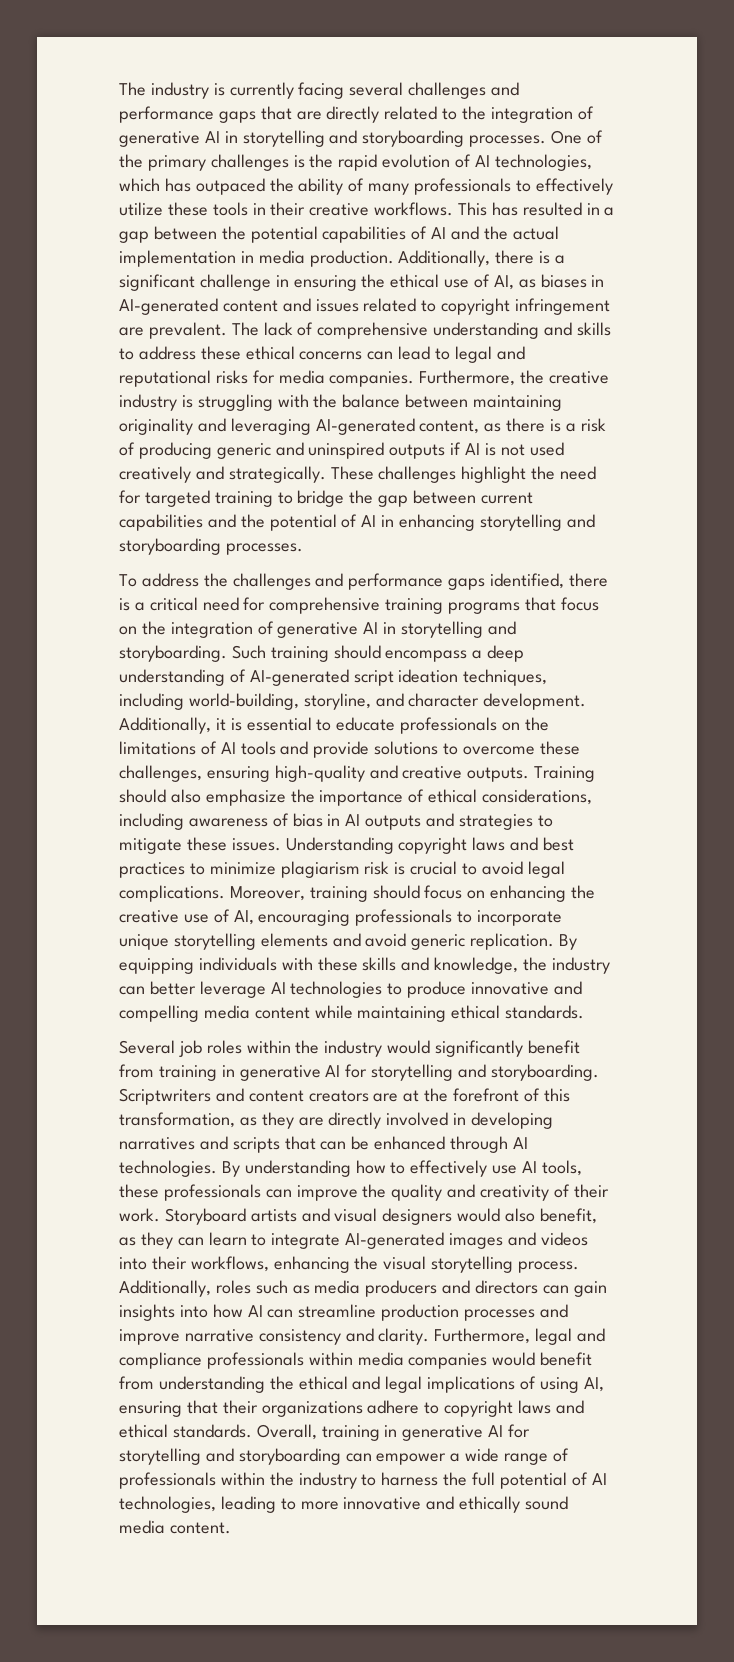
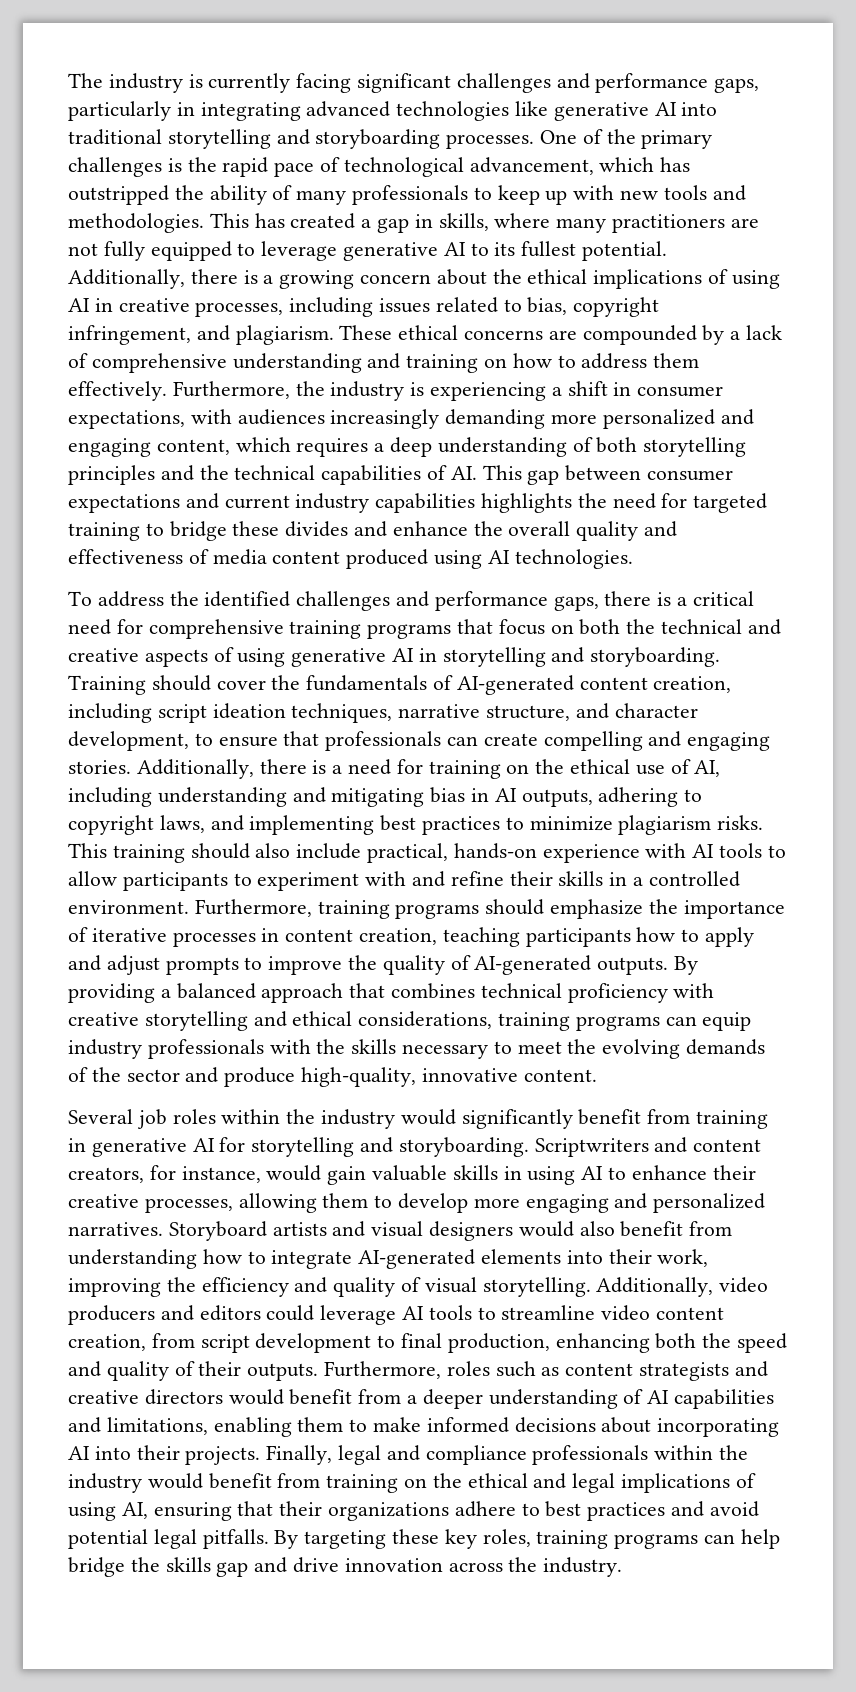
[349,82,520,99] [119,106,594,123] [119,131,238,147] several challenges and performance gaps that are directly related to the integration of generative AI in -> [357,73,760,93] [68,101,718,121] [68,129,162,145] significant challenges and performance gaps, particularly in integrating advanced technologies like generative AI into traditional
[382,154,592,171] evolution of AI technologies, -> [274,157,594,177] pace of technological advancement,
[195,178,265,195] outpaced -> [68,185,169,205] outstripped
[535,178,613,195] [119,202,615,216] [119,226,559,243] [119,250,566,267] [119,274,605,291] [119,298,611,315] [119,322,259,339] effectively utilize these tools in their creative workflows. This has resulted in a gap between the potential capabilities of AI and the actual implementation in media production. Additionally, there is a significant challenge in ensuring the ethical use of AI, as biases in AI-generated content and issues related to copyright infringement are prevalent. The -> [497,185,746,205] [68,213,759,233] [68,241,668,261] [68,269,780,289] [68,297,660,317] [68,325,741,345] keep up with new tools and methodologies. This has created a gap in skills, where many practitioners are not fully equipped to leverage generative AI to its fullest potential. Additionally, there is a growing concern about the ethical implications of using AI in creative processes, including issues related to bias, copyright infringement, and plagiarism. These ethical concerns are compounded by a
[576,322,611,336] [119,346,525,363] [119,370,415,387] skills to address these ethical concerns can lead to legal and reputational risks for media companies. -> [406,353,700,373] [68,381,167,401] training on how to address them effectively.
[549,371,610,384] [119,394,563,411] [119,418,606,435] [119,442,564,459] [119,466,527,483] creative industry is struggling with the balance between maintaining originality and leveraging AI-generated content, as there is a risk of producing generic and uninspired outputs if AI is not used creatively and strategically. These challenges highlight -> [330,381,724,401] [68,409,754,429] [68,437,747,457] [68,465,734,485] [68,493,573,513] industry is experiencing a shift in consumer expectations, with audiences increasingly demanding more personalized and engaging content, which requires a deep understanding of both storytelling principles and the technical capabilities of AI. This gap between consumer expectations and current industry capabilities highlights
[349,490,533,507] [119,514,595,531] [119,538,303,555] the gap between current capabilities and the potential of AI in enhancing storytelling and storyboarding processes. -> [232,521,678,541] [68,549,633,569] these divides and enhance the overall quality and effectiveness of media content produced using AI technologies.
[232,573,565,590] challenges and performance gaps identified, -> [204,591,599,611] identified challenges and performance gaps,
[141,621,274,638] the integration of -> [579,619,781,635] [68,647,286,667] both the technical and creative aspects of using
[231,645,525,662] [119,669,548,686] [119,693,587,710] [119,717,549,734] [119,741,580,758] [119,765,596,782] [119,789,593,806] [119,813,553,830] [119,837,539,854] Such training should encompass a deep understanding of AI-generated script ideation techniques, including world-building, storyline, and character development. Additionally, it is essential to educate professionals on the limitations of AI tools and provide solutions to overcome these challenges, ensuring high-quality and creative outputs. Training should also emphasize the importance of ethical considerations, including awareness of bias in AI outputs and strategies to mitigate these issues. Understanding copyright laws and -> [68,675,732,695] [68,703,698,723] [68,731,771,751] [68,759,721,779] [68,787,703,807] [68,815,375,835] Training should cover the fundamentals of AI-generated content creation, including script ideation techniques, narrative structure, and character development, to ensure that professionals can create compelling and engaging stories. Additionally, there is a need for training on the ethical use of AI, including understanding and mitigating bias in AI outputs, adhering to copyright laws, and implementing
[364,861,565,878] [119,885,596,902] [119,909,563,926] [119,933,578,950] [119,957,610,974] [119,981,582,998] [119,1005,585,1022] risk is crucial to avoid legal complications. Moreover, training should focus on enhancing the creative use of AI, encouraging professionals to incorporate unique storytelling elements and avoid generic replication. By equipping individuals with these skills and knowledge, the industry can better leverage AI technologies to produce innovative and compelling media content while maintaining ethical standards. -> [717,815,764,830] [68,843,786,863] [68,871,740,891] [68,899,785,919] [68,927,755,947] [68,955,699,975] [68,983,715,1003] [68,1011,752,1031] [68,1039,766,1059] [68,1067,597,1087] risks. This training should also include practical, hands-on experience with AI tools to allow participants to experiment with and refine their skills in a controlled environment. Furthermore, training programs should emphasize the importance of iterative processes in content creation, teaching participants how to apply and adjust prompts to improve the quality of AI-generated outputs. By providing a balanced approach that combines technical proficiency with creative storytelling and ethical considerations, training programs can equip industry professionals with the skills necessary to meet the evolving demands of the sector and produce high-quality, innovative content.
[308,1088,570,1102] [119,1112,554,1129] [119,1136,528,1153] [119,1160,582,1177] [119,1184,609,1201] [119,1208,160,1222] creators are at the forefront of this transformation, as they are directly involved in developing narratives and scripts that can be enhanced through AI technologies. By understanding how to effectively use AI tools, these professionals can improve the quality and creativity of their work. -> [68,1165,756,1185] [68,1193,766,1213] [68,1222,163,1236] creators, for instance, would gain valuable skills in using AI to enhance their creative processes, allowing them to develop more engaging and personalized narratives.
[539,1208,597,1224] [119,1232,588,1249] [119,1256,580,1273] [119,1280,607,1297] [119,1304,568,1321] [119,1328,531,1345] benefit, as they can learn to integrate AI-generated images and videos into their workflows, enhancing the visual storytelling process. Additionally, roles such as media producers and directors can gain insights into how AI can streamline production processes and improve narrative consistency and clarity. Furthermore, -> [620,1221,733,1237] [68,1249,709,1269] [68,1277,769,1297] [68,1305,725,1325] [68,1333,788,1353] [68,1361,768,1381] [68,1389,775,1409] [68,1417,780,1437] [68,1445,333,1465] benefit from understanding how to integrate AI-generated elements into their work, improving the efficiency and quality of visual storytelling. Additionally, video producers and editors could leverage AI tools to streamline video content creation, from script development to final production, enhancing both the speed and quality of their outputs. Furthermore, roles such as content strategists and creative directors would benefit from a deeper understanding of AI capabilities and limitations, enabling them to make informed decisions about incorporating AI into their projects. Finally,
[357,1352,593,1369] [119,1376,265,1393] media companies would benefit from understanding -> [719,1445,749,1460] [68,1473,428,1493] the industry would benefit from training on
[444,1400,584,1417] [119,1424,531,1441] [119,1448,569,1465] [119,1472,607,1489] [119,1496,569,1513] [119,1520,231,1534] copyright laws and ethical standards. Overall, training in generative AI for storytelling and storyboarding can empower a wide range of professionals within the industry to harness the full potential of AI technologies, leading to more innovative and ethically sound media content. -> [545,1501,759,1521] [68,1529,780,1549] [68,1557,623,1577] best practices and avoid potential legal pitfalls. By targeting these key roles, training programs can help bridge the skills gap and drive innovation across the industry.

